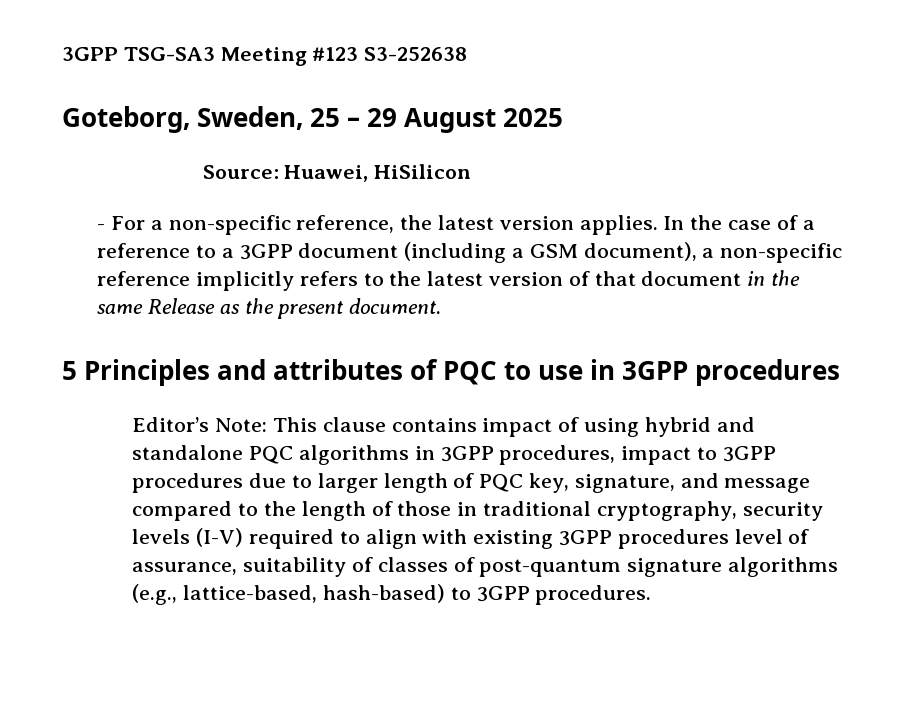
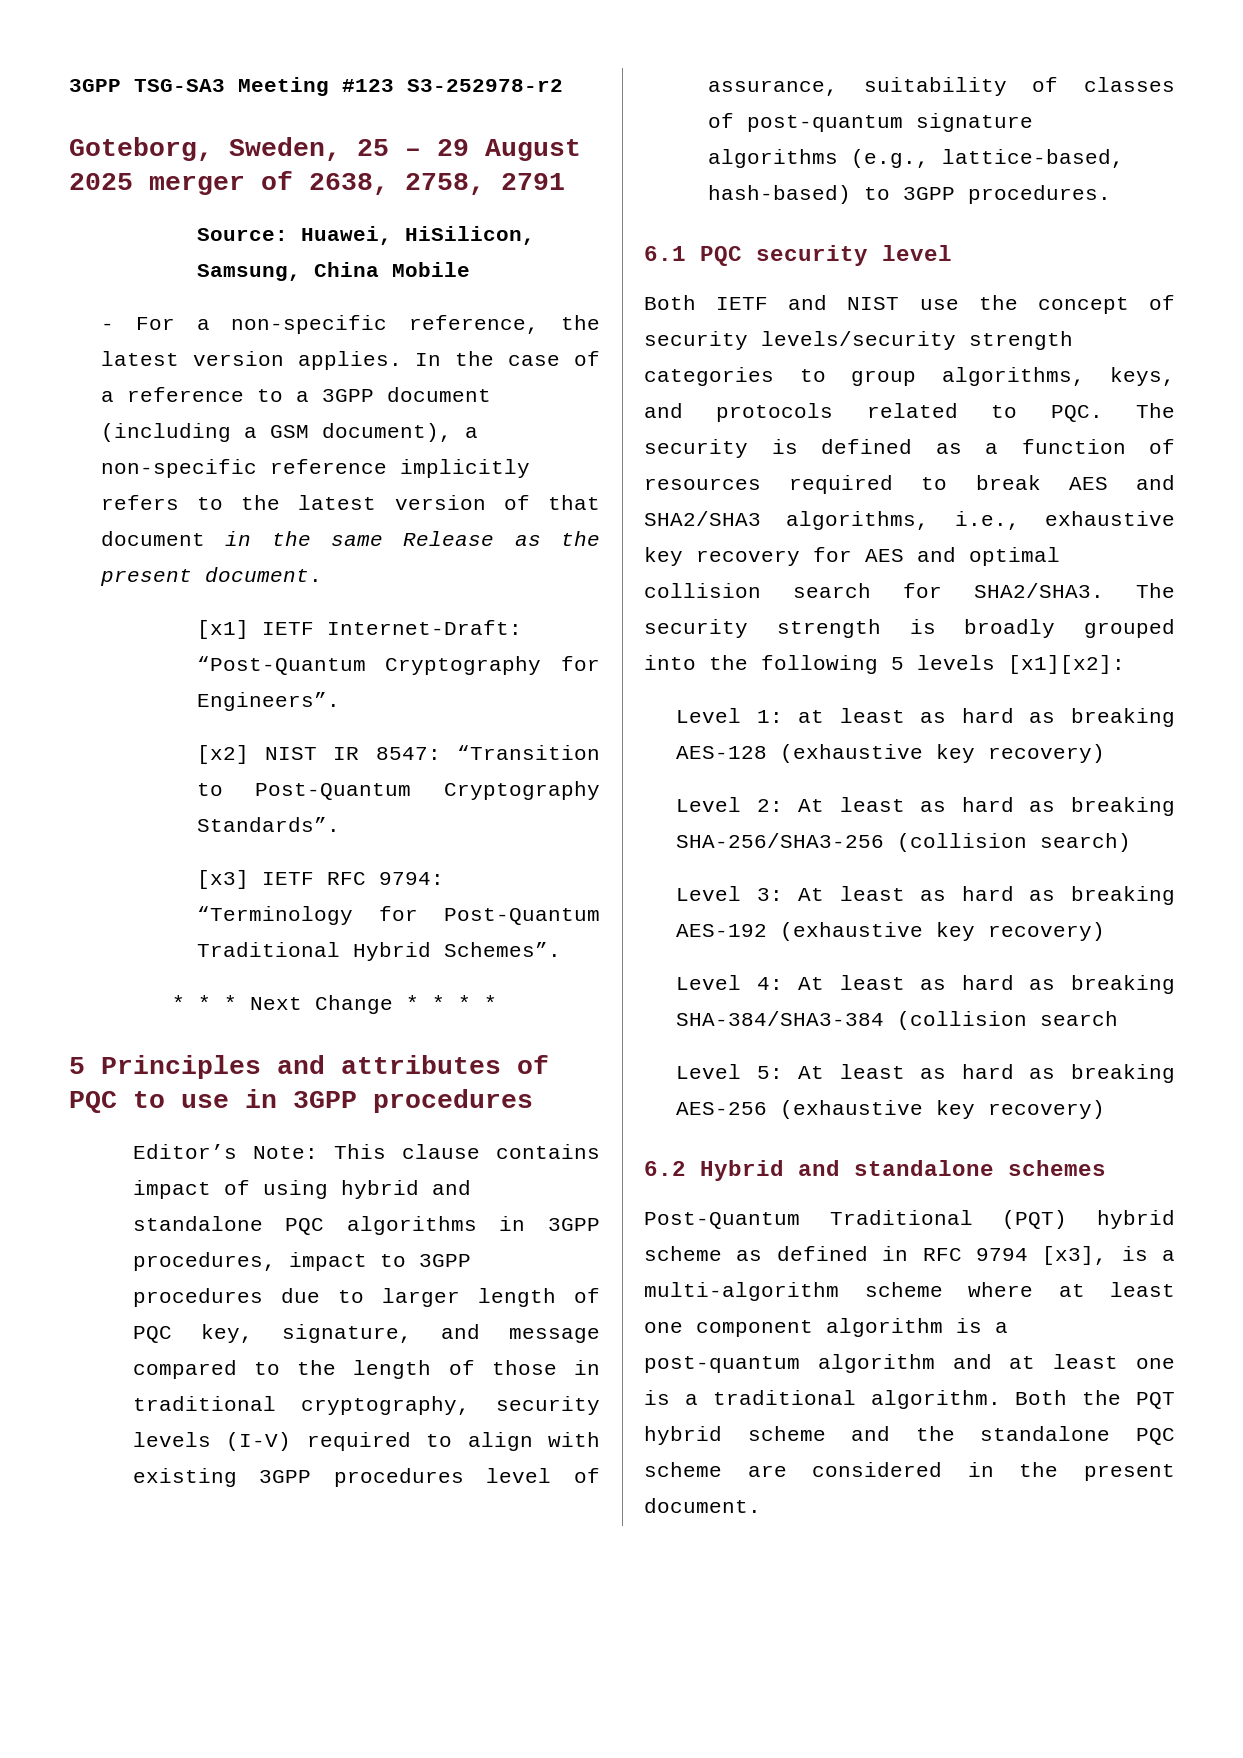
[364,47,468,61] S3-252638 -> [407,79,563,92] S3-252978-r2
[202,164,472,182] // Source: Huawei, HiSilicon -> [149,171,565,195] [196,226,535,245] [196,262,470,281] merger of 2638, 2758, 2791 // Source: Huawei, HiSilicon, Samsung, China Mobile
(442, 306) none -> [196,620,522,639] [196,656,600,675] [196,692,340,711] [196,745,600,764] [196,781,600,800] [196,817,340,832] [196,870,444,889] [196,906,600,925] [196,942,561,961] [172,995,497,1014] // [x1] IETF Internet-Draft: “Post-Quantum Cryptography for Engineers”. // [x2] NIST IR 8547: “Transition to Post-Quantum Cryptography Standards”. // [x3] IETF RFC 9794: “Terminology for Post-Quantum Traditional Hybrid Schemes”. // * * * Next Change * * * *
(652, 595) none -> [644,245,952,266] [644,295,1175,314] [644,331,1073,350] [644,367,1175,386] [644,403,1175,422] [644,439,1175,458] [644,475,1175,494] [644,511,1175,530] [644,547,1060,566] [644,583,1175,598] [644,619,1175,638] [644,655,1125,674] [675,708,1175,727] [675,744,1105,763] [675,797,1175,816] [675,833,1131,852] [675,886,1175,905] [675,922,1105,941] [675,975,1175,994] [675,1011,1118,1030] [675,1064,1175,1083] [675,1100,1105,1119] [644,1160,1106,1181] [644,1210,1175,1229] [644,1246,1175,1265] [644,1282,1175,1301] [644,1318,1008,1337] [644,1354,1175,1373] [644,1390,1175,1409] [644,1426,1175,1445] [644,1462,1175,1481] [644,1498,761,1513] // 6.1 PQC security level // Both IETF and NIST use the concept of security levels/security strength categories to group algorithms, keys, and protocols related to PQC. The security is defined as a function of resources required to break AES and SHA2/SHA3 algorithms, i.e., exhaustive key recovery for AES and optimal collision search for SHA2/SHA3. The security strength is broadly grouped into the following 5 levels [x1][x2]: // Level 1: at least as hard as breaking AES-128 (exhaustive key recovery) // Level 2: At least as hard as breaking SHA-256/SHA3-256 (collision search) // Level 3: At least as hard as breaking AES-192 (exhaustive key recovery) // Level 4: At least as hard as breaking SHA-384/SHA3-384 (collision search // Level 5: At least as hard as breaking AES-256 (exhaustive key recovery) // 6.2 Hybrid and standalone schemes // Post-Quantum Traditional (PQT) hybrid scheme as defined in RFC 9794 [x3], is a multi-algorithm scheme where at least one component algorithm is a post-quantum algorithm and at least one is a traditional algorithm. Both the PQT hybrid scheme and the standalone PQC scheme are considered in the present document.

